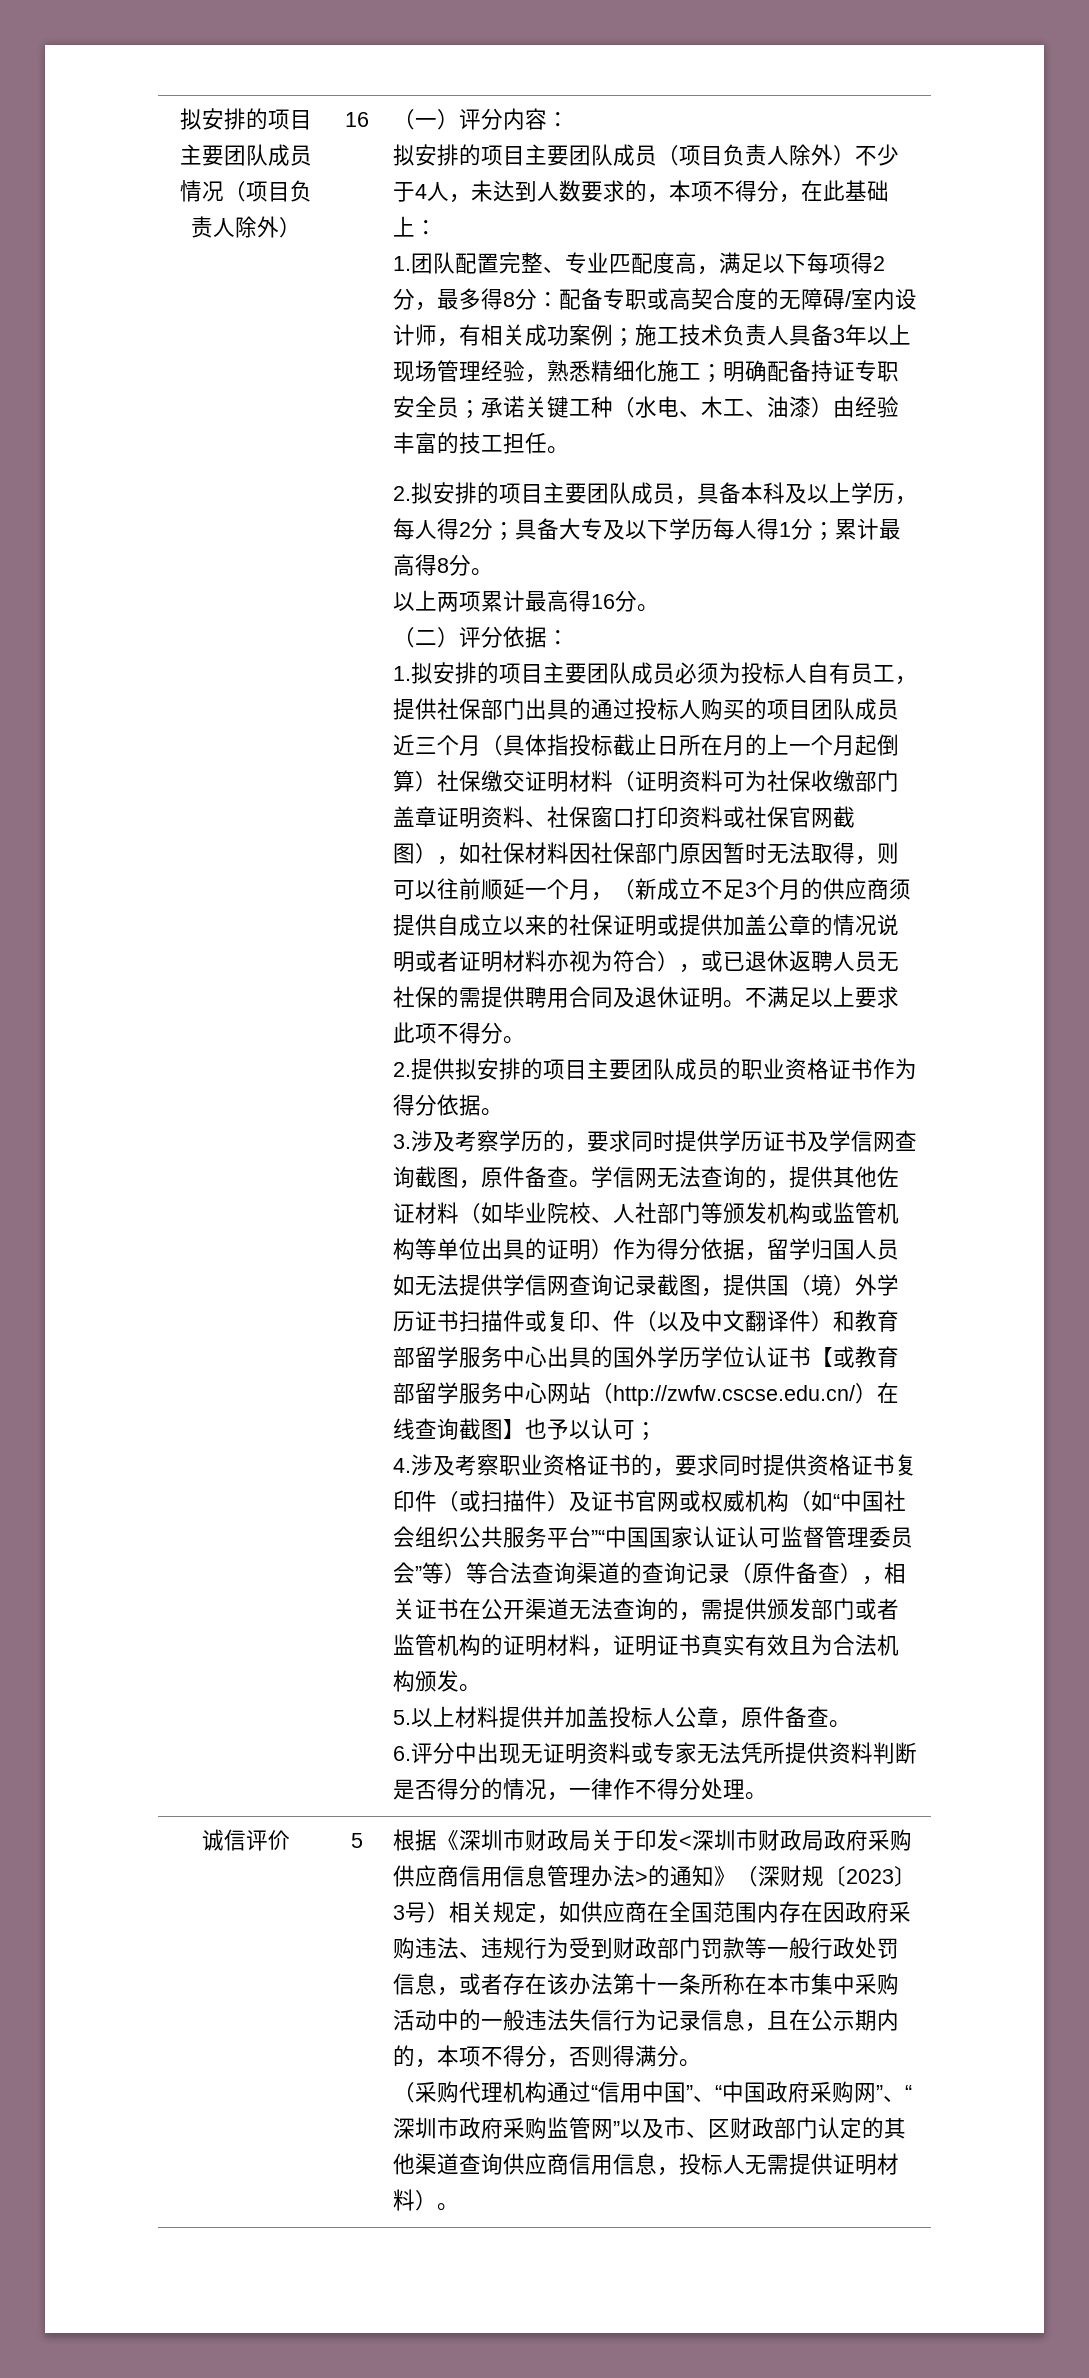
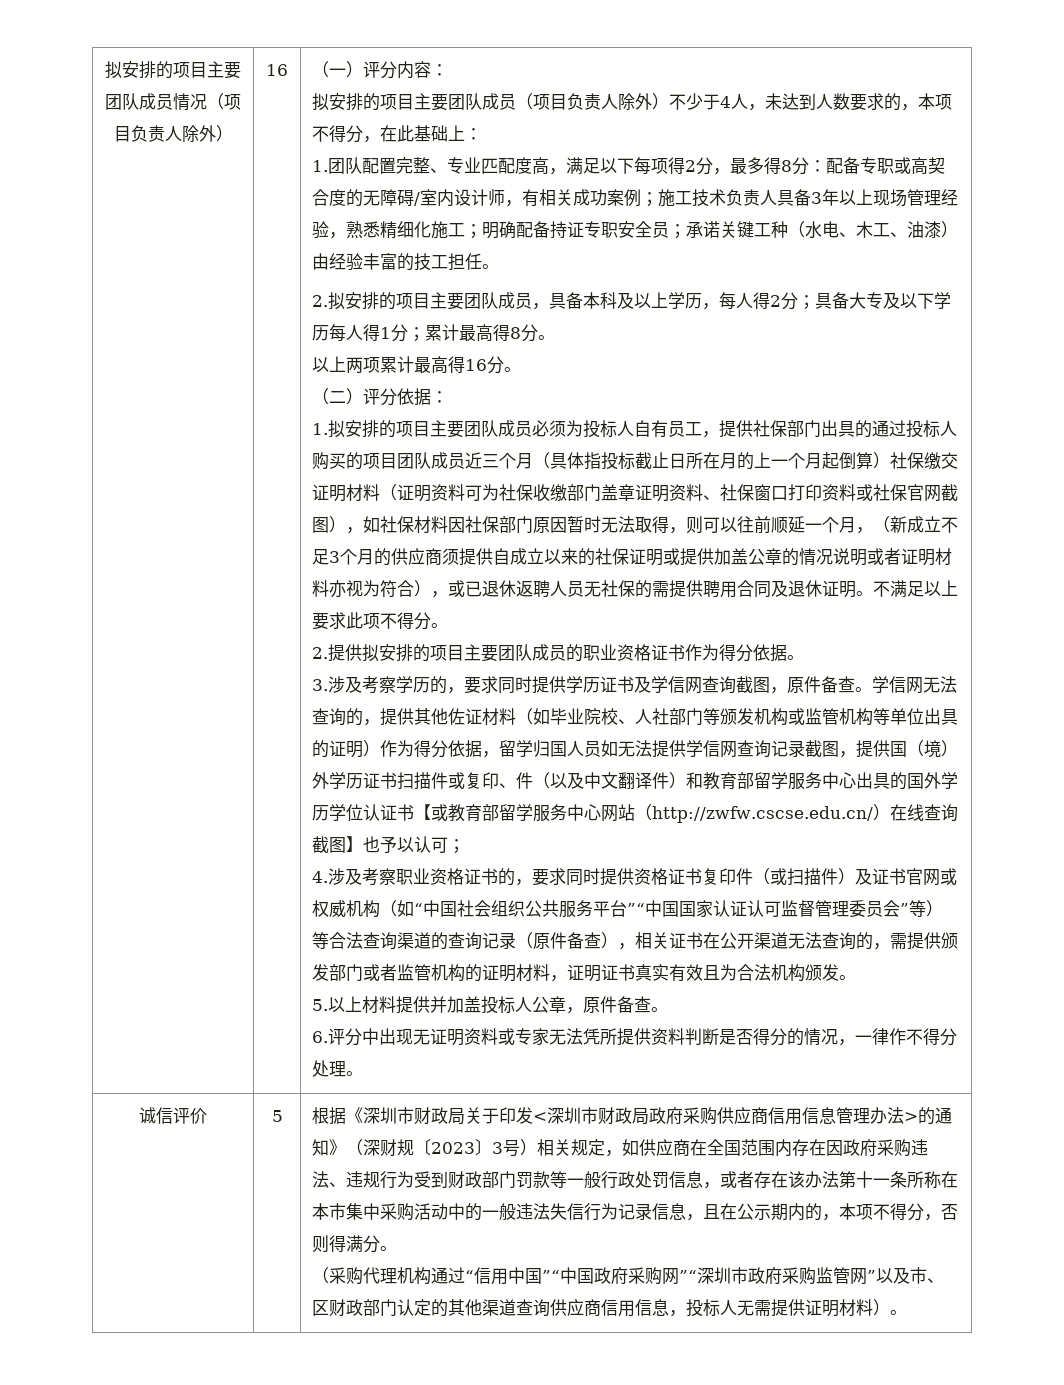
[685,2085,722,2102] ”、“ -> [542,1270,561,1282] ”“
[875,2085,912,2102] ”、“ -> [679,1270,698,1282] ”“

